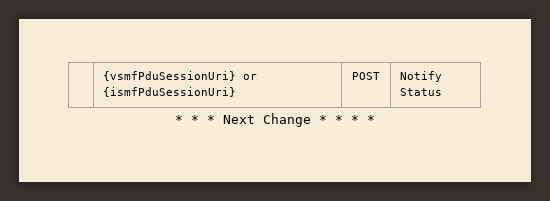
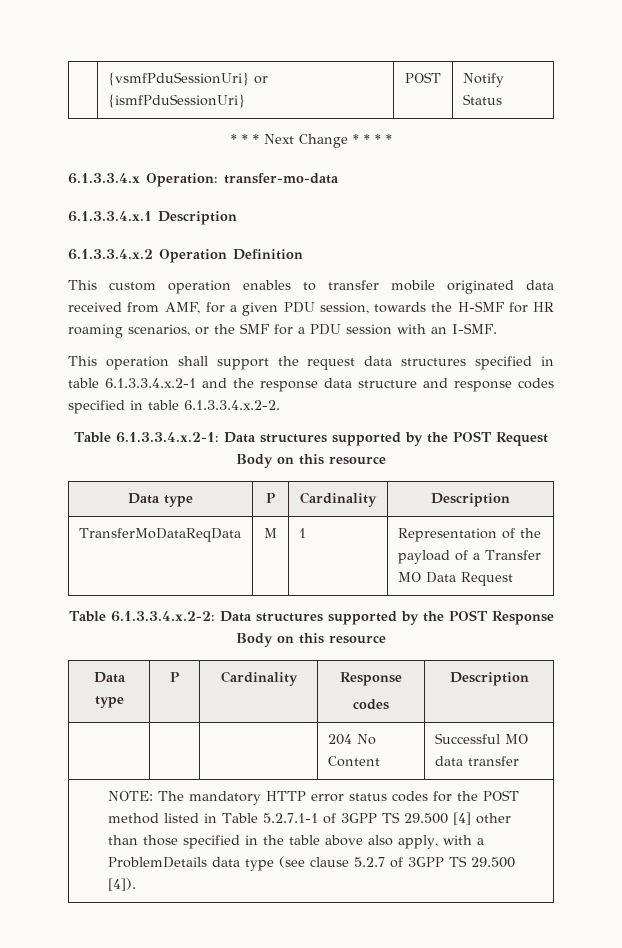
(375, 119) none -> [68,173,339,187] [68,211,237,225] [68,249,303,263] [68,280,554,294] [68,301,554,316] [68,323,497,338] [68,356,555,370] [68,378,554,392] [68,400,280,414] [74,431,548,446] [236,454,386,468] [128,493,193,507] [266,493,275,503] [300,492,377,507] [431,493,510,507] [78,528,241,542] [264,528,277,538] [298,528,306,538] [397,528,541,542] [397,550,541,564] [397,572,513,586] [68,610,554,625] [236,633,386,647] [93,672,126,683] [94,696,124,708] [170,672,179,682] [220,671,298,686] [340,672,402,686] [353,699,389,710] [449,672,529,686] [327,734,376,745] [327,756,380,767] [434,733,528,744] [434,756,519,766] [107,790,519,805] [107,812,511,825] [107,835,484,849] [107,856,515,871] [107,878,136,891] // 6.1.3.3.4.x Operation: transfer-mo-data // 6.1.3.3.4.x.1 Description // 6.1.3.3.4.x.2 Operation Definition // This custom operation enables to transfer mobile originated data received from AMF, for a given PDU session, towards the H-SMF for HR roaming scenarios, or the SMF for a PDU session with an I-SMF. // This operation shall support the request data structures specified in table 6.1.3.3.4.x.2-1 and the response data structure and response codes specified in table 6.1.3.3.4.x.2-2. // Table 6.1.3.3.4.x.2-1: Data structures supported by the POST Request Body on this resource // Data type | P | Cardinality | Description // TransferMoDataReqData | M | 1 | Representation of the payload of a Transfer MO Data Request // Table 6.1.3.3.4.x.2-2: Data structures supported by the POST Response Body on this resource // Data type | P | Cardinality | Response // codes | Description // | | | 204 No Content | Successful MO data transfer // NOTE: The mandatory HTTP error status codes for the POST method listed in Table 5.2.7.1-1 of 3GPP TS 29.500 [4] other than those specified in the table above also apply, with a ProblemDetails data type (see clause 5.2.7 of 3GPP TS 29.500 [4]).

